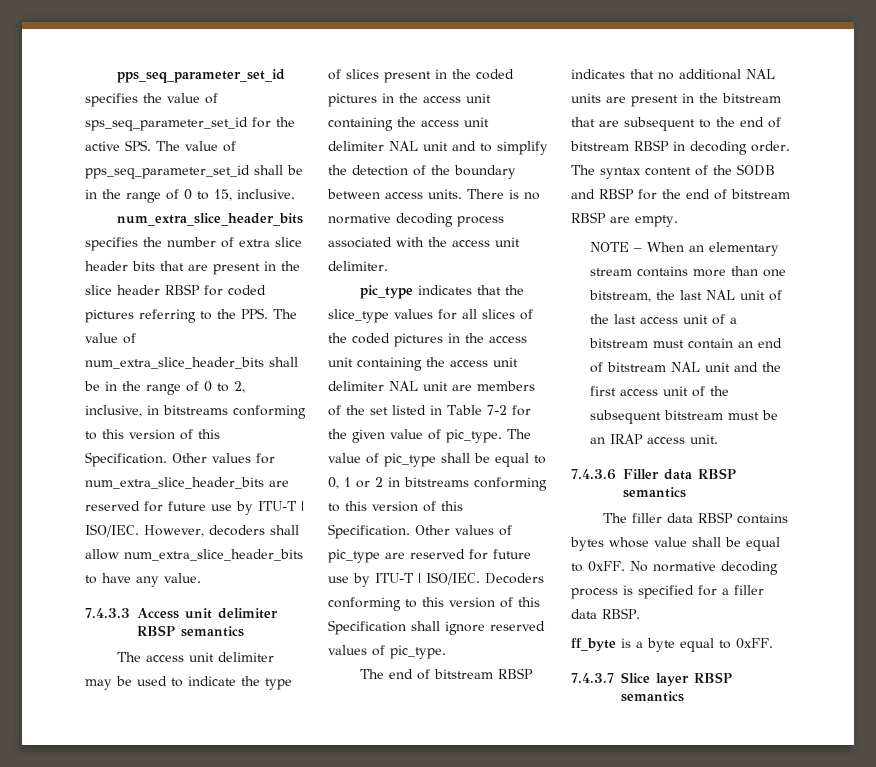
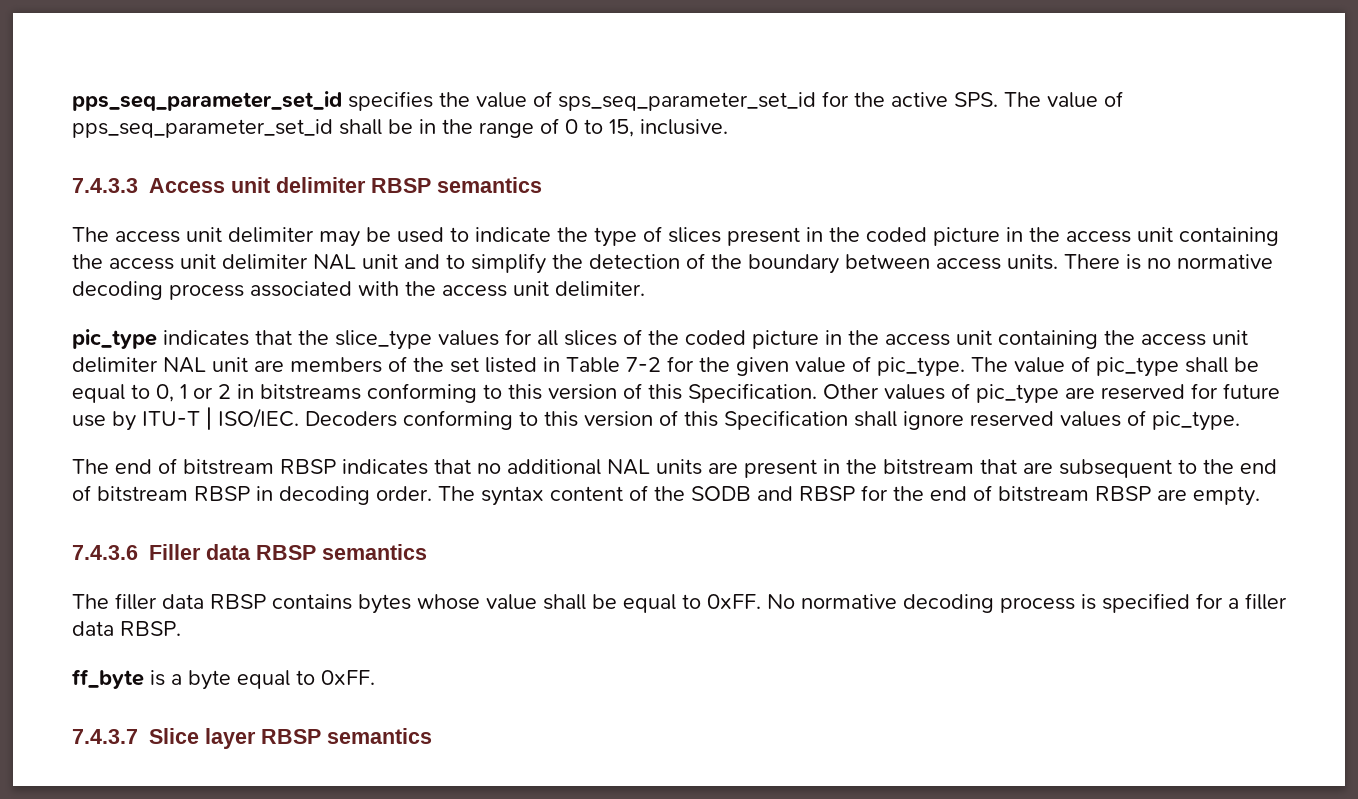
[117,213,304,226] [85,237,302,251] [85,261,300,275] [85,284,266,296] [85,308,297,323] [85,333,136,344] [85,357,298,369] [84,381,245,395] [85,405,306,419] [85,429,220,440] [85,452,275,467] [85,477,289,489] [85,501,304,515] [85,524,299,537] [85,549,303,561] [85,573,201,587] // num_extra_slice_header_bits specifies the number of extra slice header bits that are present in the slice header RBSP for coded pictures referring to the PPS. The value of num_extra_slice_header_bits shall be in the range of 0 to 2, inclusive, in bitstreams conforming to this version of this Specification. Other values for num_extra_slice_header_bits are reserved for future use by ITU-T | ISO/IEC. However, decoders shall allow num_extra_slice_header_bits to have any value. -> (728, 127) none
[328,93,377,107] pictures -> [933,227,1000,246] picture
[394,333,443,347] pictures -> [752,330,819,349] picture
[589,242,779,256] [589,266,786,277] [588,290,782,302] [589,314,737,325] [588,338,782,349] [589,362,781,373] [589,386,729,397] [589,410,778,424] [589,434,718,444] // NOTE – When an elementary stream contains more than one bitstream, the last NAL unit of the last access unit of a bitstream must contain an end of bitstream NAL unit and the first access unit of the subsequent bitstream must be an IRAP access unit. -> (1260, 496) none

